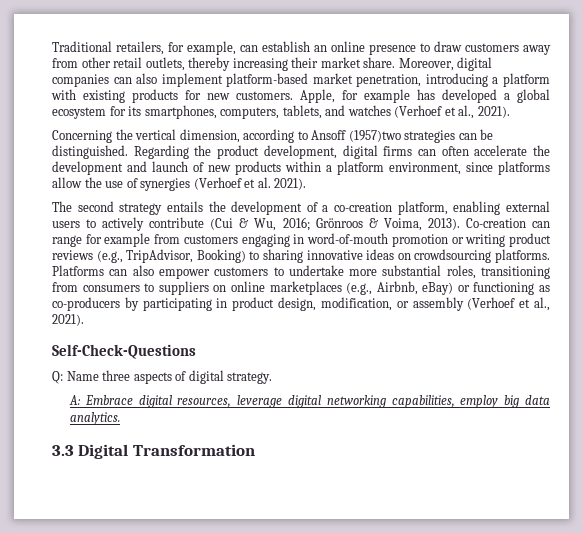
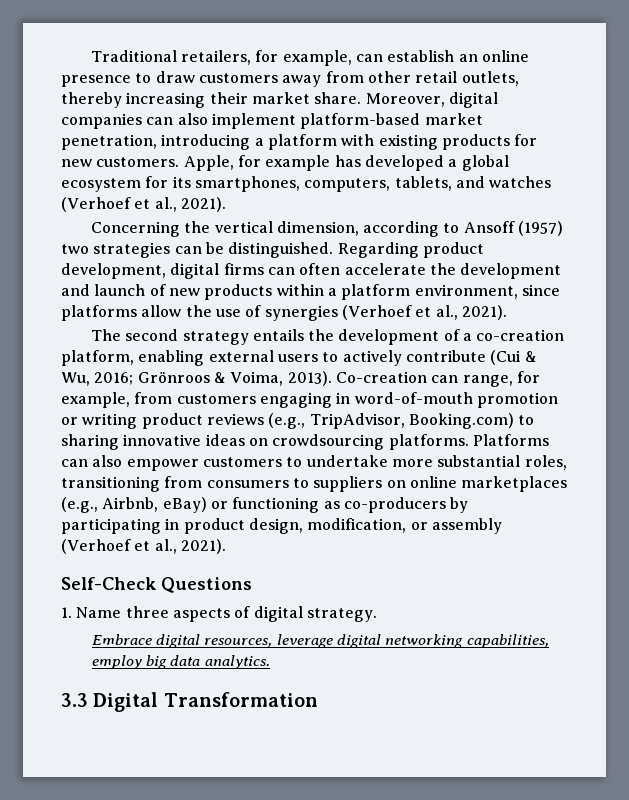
[348,130,401,142] (1957)two -> [518,221,564,236] [61,244,89,254] (1957) two
[194,145,212,156] the -> (419, 250) none
[257,177,271,188] al. -> [435,305,458,320] al.,
[52,233,151,247] range for example -> [462,371,540,387] [61,392,130,408] range, for example,
[196,249,246,263] Booking) -> [408,413,514,429] Booking.com)
[52,344,196,359] [52,371,63,384] Self-Check-Questions // Q: -> [61,577,252,593] [61,607,72,618] Self-Check Questions // 1.
[69,395,82,405] A: -> (377, 615) none

